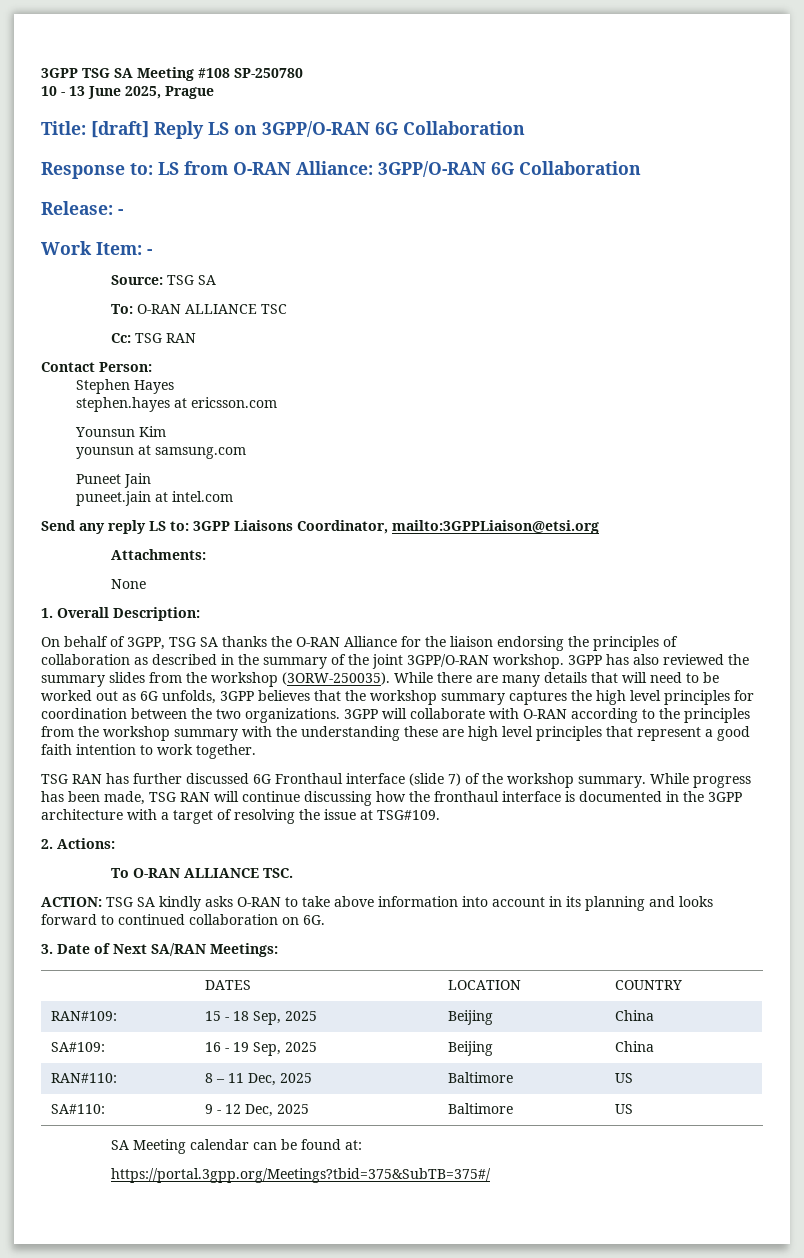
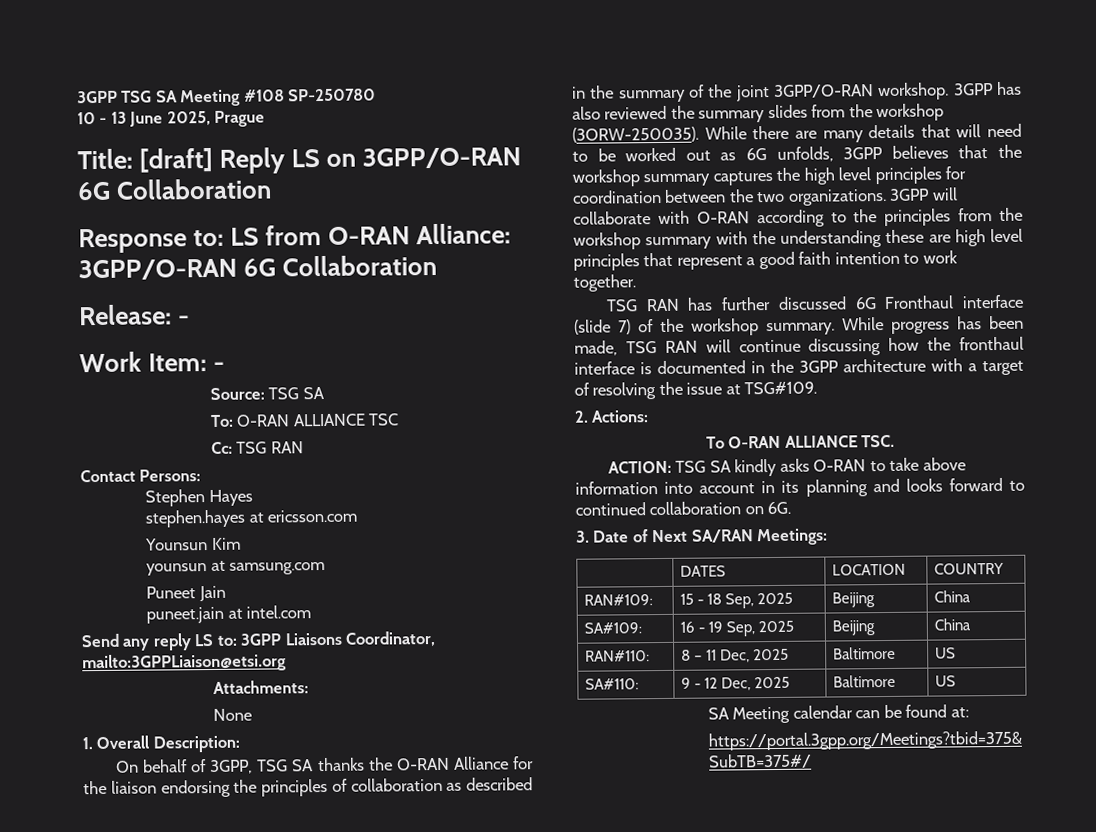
[99,362,152,372] Person: -> [139,469,202,482] Persons:

